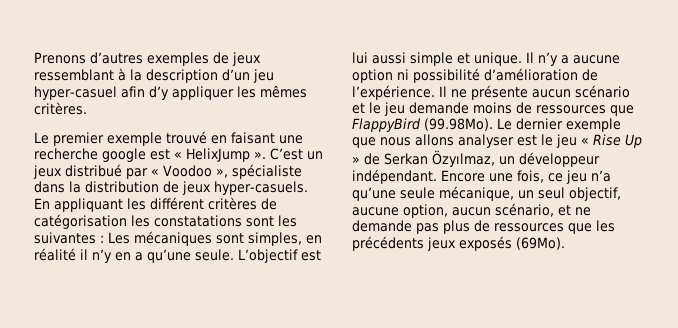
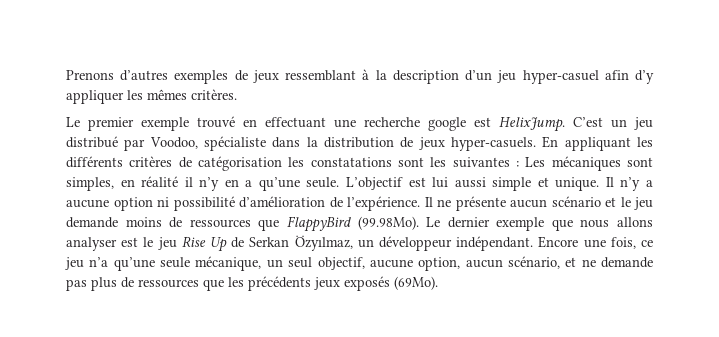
[231,132,275,144] faisant -> [265,117,326,128] effectuant
[174,148,266,162] « HelixJump ». -> [499,117,565,132] HelixJump.
[33,165,62,179] jeux -> [634,117,653,130] jeu
[151,165,228,178] « Voodoo », -> [149,137,198,149] Voodoo,
[150,197,204,210] différent -> [66,156,123,168] différents
[581,137,589,145] « -> (177, 243) none
[352,156,360,164] » -> (227, 244) none

